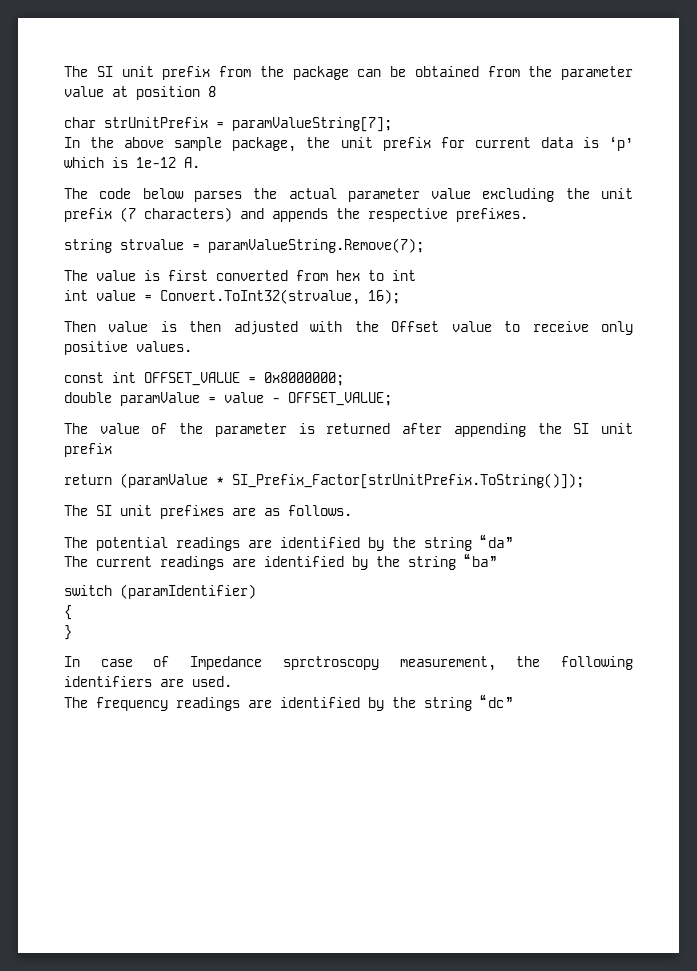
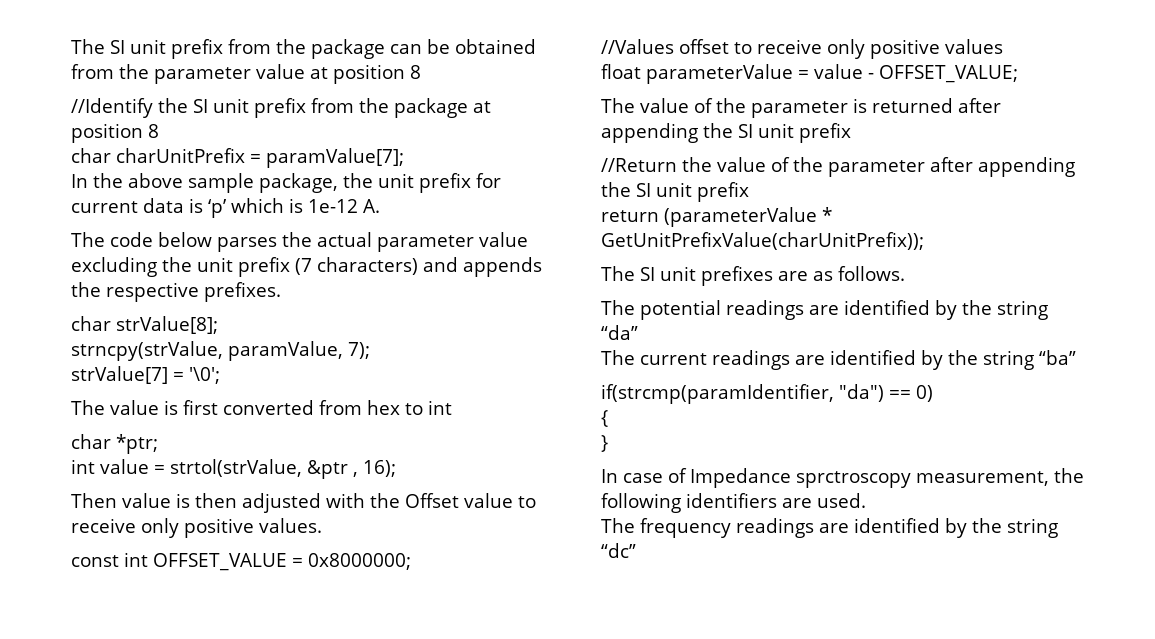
[64,117,392,132] char strUnitPrefix = paramValueString[7]; -> [71,98,491,118] [71,123,159,143] [71,148,404,168] //Identify the SI unit prefix from the package at position 8 // char charUnitPrefix = paramValue[7];
[64,238,424,253] string strvalue = paramValueString.Remove(7); -> [71,316,218,334] [71,341,370,361] [71,366,220,384] char strValue[8]; // strncpy(strValue, paramValue, 7); // strValue[7] = '\0';
(416, 275) none -> [71,434,158,454] // char *ptr;
[160,289,360,305] Convert.ToInt32(strvalue, -> [170,459,358,479] strtol(strValue, &ptr ,
[64,392,200,406] double paramValue -> [601,39,1003,59] [601,64,793,84] //Values offset to receive only positive values // float parameterValue
[64,473,584,489] return (paramValue * SI_Prefix_Factor[strUnitPrefix.ToString()]); -> [601,157,1075,177] [601,182,749,202] [601,207,832,227] [601,232,924,250] //Return the value of the parameter after appending the SI unit prefix // return (parameterValue * GetUnitPrefixValue(charUnitPrefix));
[64,584,256,599] switch (paramIdentifier) -> [601,384,933,404] if(strcmp(paramIdentifier, "da") == 0)

